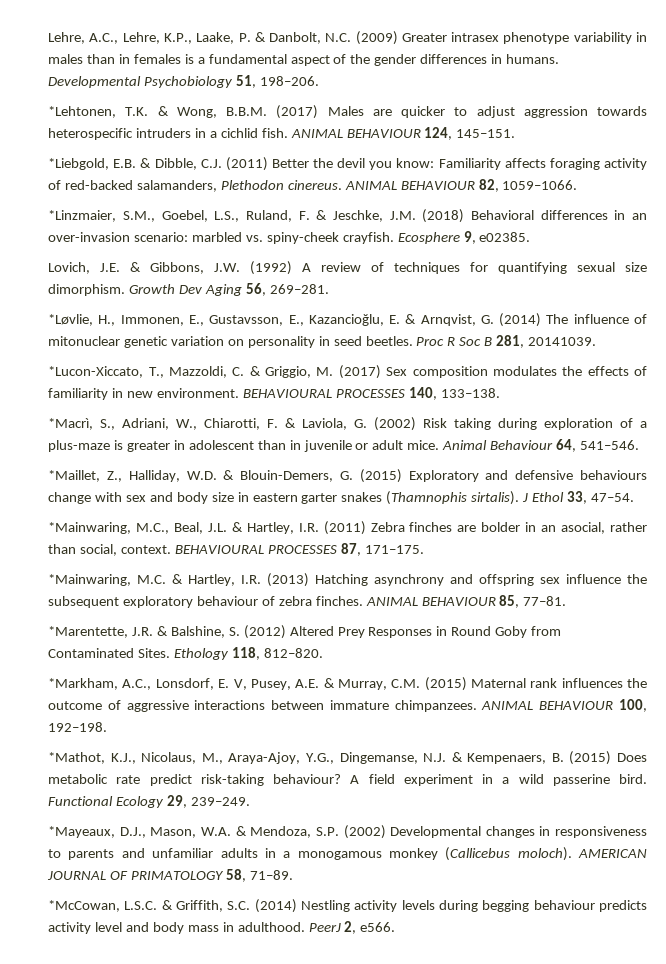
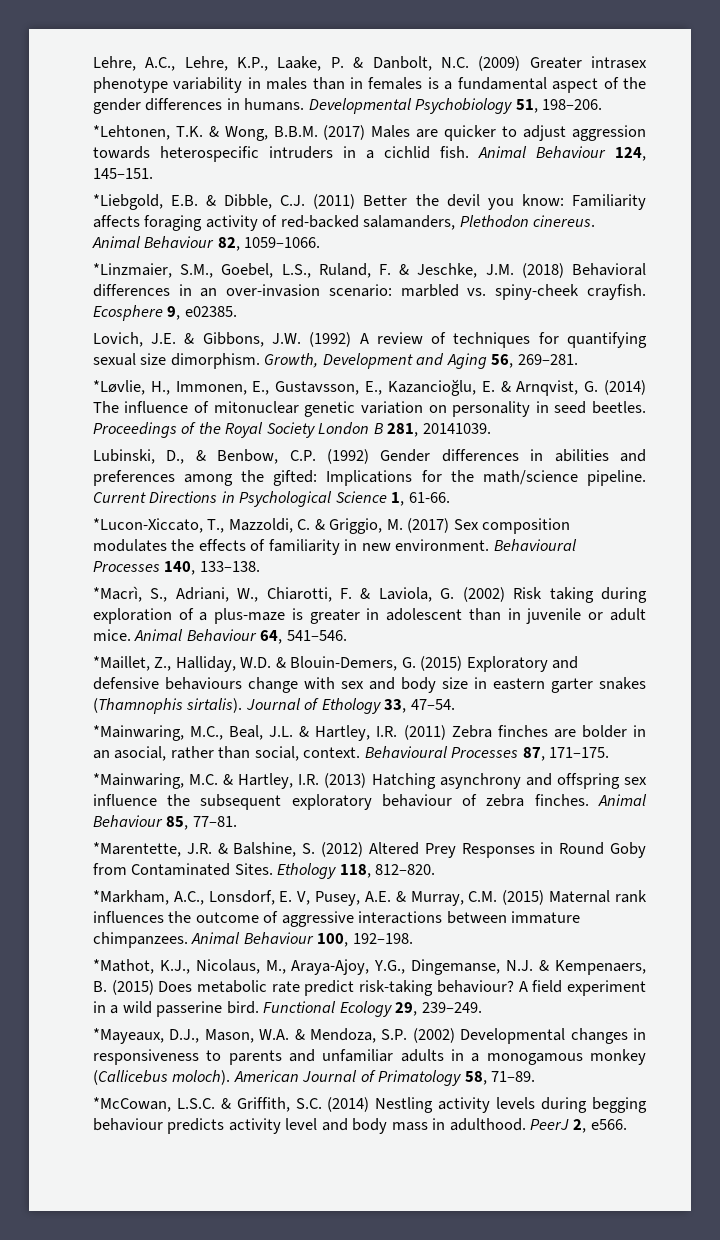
[290,129,421,138] ANIMAL BEHAVIOUR -> [477,146,606,158] Animal Behaviour
[344,181,475,190] ANIMAL BEHAVIOUR -> [91,236,215,248] Animal Behaviour
[129,284,202,294] Growth Dev -> [264,353,445,369] Growth, Development and
[416,335,597,348] Proc R Soc B 281, 20141039. -> [92,422,491,438] [92,449,646,464] [92,470,647,486] [92,491,450,507] Proceedings of the Royal Society London B 281, 20141039. // Lubinski, D., & Benbow, C.P. (1992) Gender differences in abilities and preferences among the gifted: Implications for the math/science pipeline. Current Directions in Psychological Science 1, 61-66.
[242,389,405,398] BEHAVIOURAL PROCESSES -> [493,539,577,551] [92,561,160,572] Behavioural Processes
[522,492,565,502] J Ethol -> [245,698,381,714] Journal of Ethology
[174,545,337,554] BEHAVIOURAL PROCESSES -> [364,746,519,758] Behavioural Processes
[365,597,496,606] ANIMAL BEHAVIOUR -> [598,794,647,806] [92,815,163,827] Animal Behaviour
[481,701,614,710] ANIMAL BEHAVIOUR -> [191,932,314,944] Animal Behaviour
[577,849,647,858] [47,871,224,880] AMERICAN JOURNAL OF PRIMATOLOGY -> [233,1070,462,1086] American Journal of Primatology

